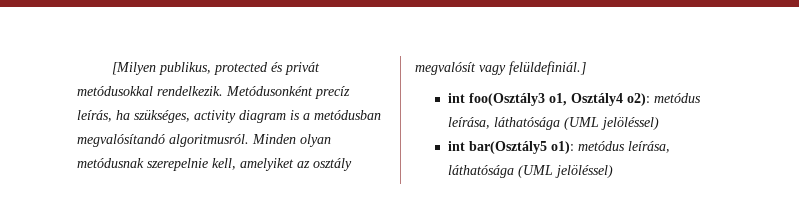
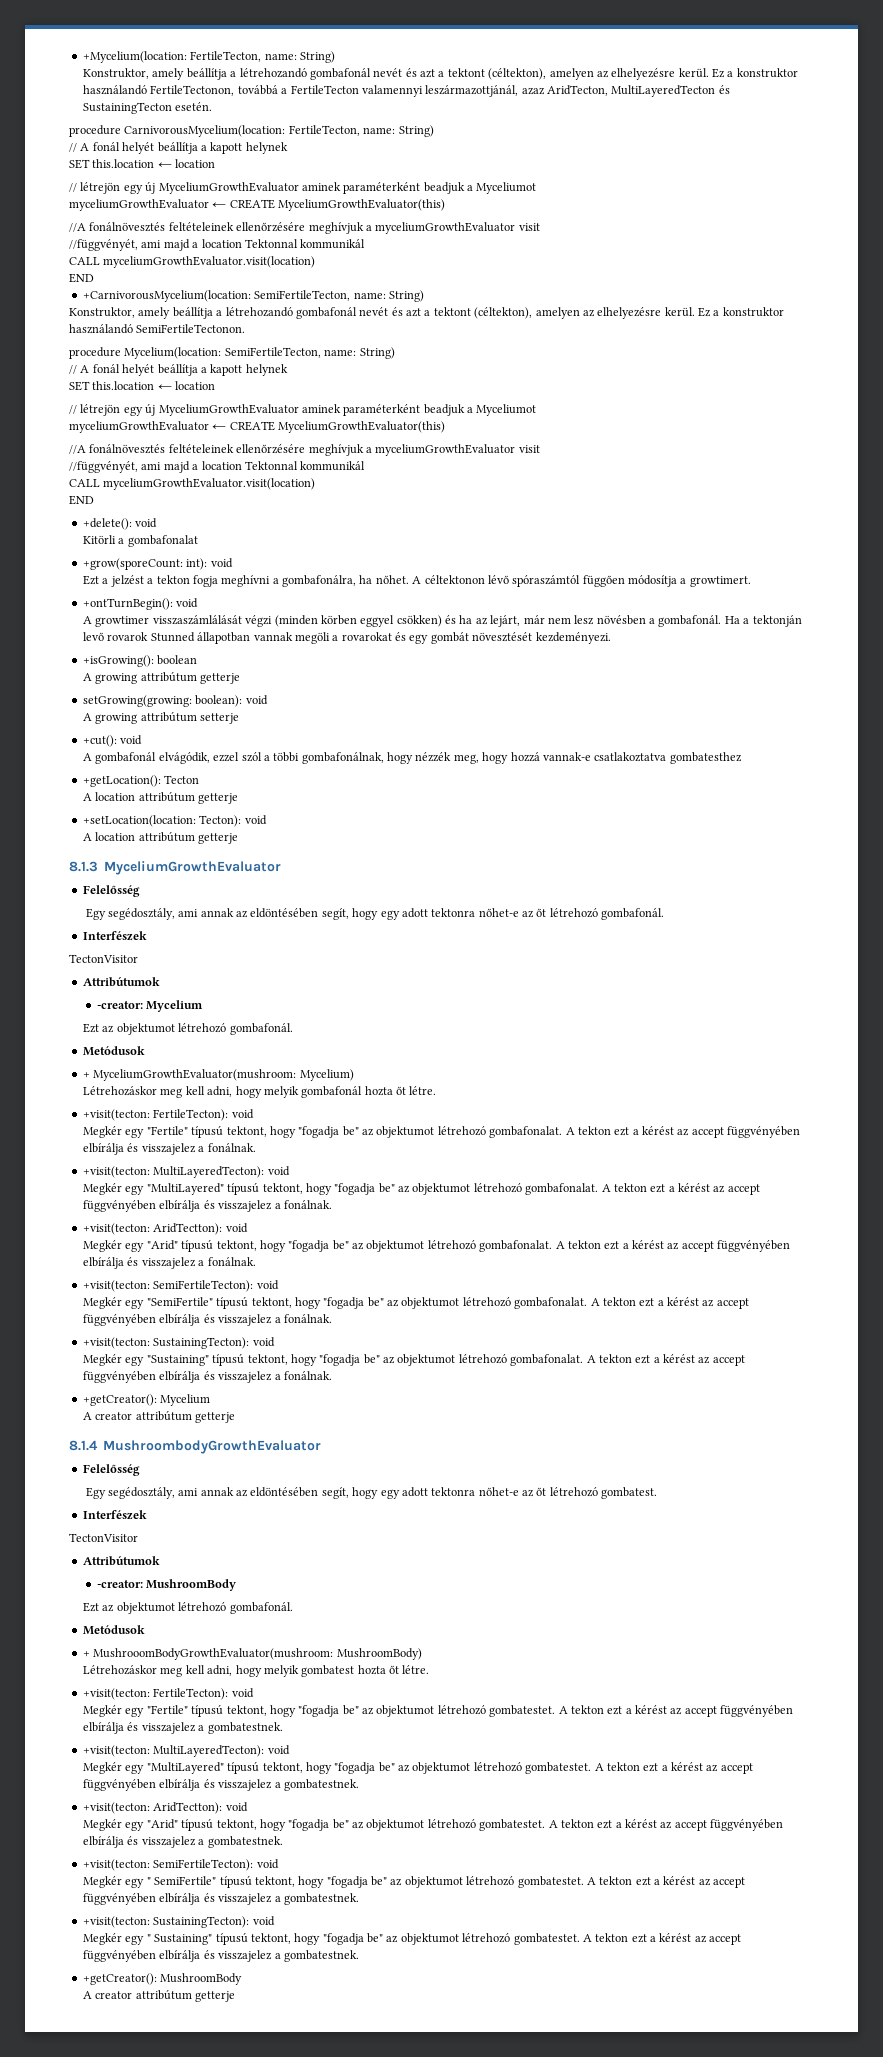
[111,62,320,75] [77,86,350,99] [77,110,381,123] [77,134,331,147] [77,158,352,171] [415,61,586,75] [447,93,701,106] [447,117,659,130] [447,141,670,154] [447,165,613,178] [Milyen publikus, protected és privát metódusokkal rendelkezik. Metódusonként precíz leírás, ha szükséges, activity diagram is a metódusban megvalósítandó algoritmusról. Minden olyan metódusnak szerepelnie kell, amelyiket az osztály megvalósít vagy felüldefiniál.] // int foo(Osztály3 o1, Osztály4 o2): metódus leírása, láthatósága (UML jelöléssel) // int bar(Osztály5 o1): metódus leírása, láthatósága (UML jelöléssel) -> [82,51,335,63] [83,68,798,80] [83,85,730,97] [83,102,213,114] [69,125,434,137] [69,142,288,154] [69,159,216,169] [69,181,537,194] [69,199,446,211] [69,222,540,234] [69,239,366,251] [69,256,316,268] [69,273,94,283] [82,290,424,302] [69,307,784,319] [69,324,246,334] [69,347,395,359] [69,364,288,376] [69,381,216,391] [69,403,537,416] [69,421,446,433] [69,444,540,456] [69,461,366,473] [69,478,316,490] [69,495,94,505] [82,518,158,530] [83,535,198,547] [82,558,233,570] [83,575,751,587] [82,598,199,610] [83,615,802,627] [83,632,611,644] [82,655,198,667] [83,671,241,684] [82,695,268,707] [83,711,240,724] [82,735,143,747] [83,752,742,764] [82,775,200,787] [83,791,239,804] [82,815,267,827] [83,831,239,844] [69,861,282,875] [82,885,140,897] [85,908,665,920] [82,931,147,941] [69,954,138,963] [82,977,160,987] [96,1000,204,1012] [83,1023,293,1035] [82,1046,145,1056] [82,1069,354,1081] [83,1086,437,1098] [82,1109,254,1121] [83,1125,801,1138] [83,1143,256,1155] [82,1166,290,1178] [83,1182,760,1195] [83,1200,332,1212] [82,1223,248,1235] [83,1239,791,1252] [83,1257,256,1269] [82,1280,279,1292] [83,1296,749,1309] [83,1314,332,1326] [82,1337,275,1349] [83,1353,745,1366] [83,1371,332,1383] [82,1394,211,1406] [83,1410,236,1423] [69,1440,322,1454] [82,1464,140,1476] [85,1487,658,1499] [82,1510,147,1520] [69,1533,138,1542] [82,1556,160,1566] [96,1579,237,1591] [83,1602,293,1614] [82,1625,145,1635] [82,1648,422,1660] [83,1665,430,1677] [82,1688,254,1700] [83,1704,794,1717] [83,1722,283,1734] [82,1745,290,1757] [83,1761,753,1774] [83,1779,359,1791] [82,1802,248,1814] [83,1818,784,1831] [83,1836,283,1848] [82,1859,279,1871] [83,1875,746,1888] [83,1893,359,1905] [82,1916,275,1928] [83,1932,742,1945] [83,1950,359,1962] [82,1973,243,1985] [83,1989,236,2002] +Mycelium(location: FertileTecton, name: String) // Konstruktor, amely beállítja a létrehozandó gombafonál nevét és azt a tektont (céltekton), amelyen az elhelyezésre kerül. Ez a konstruktor használandó FertileTectonon, továbbá a FertileTecton valamennyi leszármazottjánál, azaz AridTecton, MultiLayeredTecton és SustainingTecton esetén. // procedure CarnivorousMycelium(location: FertileTecton, name: String) // // A fonál helyét beállítja a kapott helynek // SET this.location ← location // // létrejön egy új MyceliumGrowthEvaluator aminek paraméterként beadjuk a Myceliumot // myceliumGrowthEvaluator ← CREATE MyceliumGrowthEvaluator(this) // //A fonálnövesztés feltételeinek ellenőrzésére meghívjuk a myceliumGrowthEvaluator visit // //függvényét, ami majd a location Tektonnal kommunikál // CALL myceliumGrowthEvaluator.visit(location) // END // +CarnivorousMycelium(location: SemiFertileTecton, name: String) // Konstruktor, amely beállítja a létrehozandó gombafonál nevét és azt a tektont (céltekton), amelyen az elhelyezésre kerül. Ez a konstruktor használandó SemiFertileTectonon. // procedure Mycelium(location: SemiFertileTecton, name: String) // // A fonál helyét beállítja a kapott helynek // SET this.location ← location // // létrejön egy új MyceliumGrowthEvaluator aminek paraméterként beadjuk a Myceliumot // myceliumGrowthEvaluator ← CREATE MyceliumGrowthEvaluator(this) // //A fonálnövesztés feltételeinek ellenőrzésére meghívjuk a myceliumGrowthEvaluator visit // //függvényét, ami majd a location Tektonnal kommunikál // CALL myceliumGrowthEvaluator.visit(location) // END // +delete(): void // Kitörli a gombafonalat // +grow(sporeCount: int): void // Ezt a jelzést a tekton fogja meghívni a gombafonálra, ha nőhet. A céltektonon lévő spóraszámtól függően módosítja a growtimert. // +ontTurnBegin(): void // A growtimer visszaszámlálását végzi (minden körben eggyel csökken) és ha az lejárt, már nem lesz növésben a gombafonál. Ha a tektonján levő rovarok Stunned állapotban vannak megöli a rovarokat és egy gombát növesztését kezdeményezi. // +isGrowing(): boolean // A growing attribútum getterje // setGrowing(growing: boolean): void // A growing attribútum setterje // +cut(): void // A gombafonál elvágódik, ezzel szól a többi gombafonálnak, hogy nézzék meg, hogy hozzá vannak-e csatlakoztatva gombatesthez // +getLocation(): Tecton // A location attribútum getterje // +setLocation(location: Tecton): void // A location attribútum getterje // 8.1.3 MyceliumGrowthEvaluator // Felelősség // Egy segédosztály, ami annak az eldöntésében segít, hogy egy adott tektonra nőhet-e az őt létrehozó gombafonál. // Interfészek // TectonVisitor // Attribútumok // -creator: Mycelium // Ezt az objektumot létrehozó gombafonál. // Metódusok // + MyceliumGrowthEvaluator(mushroom: Mycelium) // Létrehozáskor meg kell adni, hogy melyik gombafonál hozta őt létre. // +visit(tecton: FertileTecton): void // Megkér egy "Fertile" típusú tektont, hogy "fogadja be" az objektumot létrehozó gombafonalat. A tekton ezt a kérést az accept függvényében elbírálja és visszajelez a fonálnak. // +visit(tecton: MultiLayeredTecton): void // Megkér egy "MultiLayered" típusú tektont, hogy "fogadja be" az objektumot létrehozó gombafonalat. A tekton ezt a kérést az accept függvényében elbírálja és visszajelez a fonálnak. // +visit(tecton: AridTectton): void // Megkér egy "Arid" típusú tektont, hogy "fogadja be" az objektumot létrehozó gombafonalat. A tekton ezt a kérést az accept függvényében elbírálja és visszajelez a fonálnak. // +visit(tecton: SemiFertileTecton): void // Megkér egy "SemiFertile" típusú tektont, hogy "fogadja be" az objektumot létrehozó gombafonalat. A tekton ezt a kérést az accept függvényében elbírálja és visszajelez a fonálnak. // +visit(tecton: SustainingTecton): void // Megkér egy "Sustaining" típusú tektont, hogy "fogadja be" az objektumot létrehozó gombafonalat. A tekton ezt a kérést az accept függvényében elbírálja és visszajelez a fonálnak. // +getCreator(): Mycelium // A creator attribútum getterje // 8.1.4 MushroombodyGrowthEvaluator // Felelősség // Egy segédosztály, ami annak az eldöntésében segít, hogy egy adott tektonra nőhet-e az őt létrehozó gombatest. // Interfészek // TectonVisitor // Attribútumok // -creator: MushroomBody // Ezt az objektumot létrehozó gombafonál. // Metódusok // + MushrooomBodyGrowthEvaluator(mushroom: MushroomBody) // Létrehozáskor meg kell adni, hogy melyik gombatest hozta őt létre. // +visit(tecton: FertileTecton): void // Megkér egy "Fertile" típusú tektont, hogy "fogadja be" az objektumot létrehozó gombatestet. A tekton ezt a kérést az accept függvényében elbírálja és visszajelez a gombatestnek. // +visit(tecton: MultiLayeredTecton): void // Megkér egy "MultiLayered" típusú tektont, hogy "fogadja be" az objektumot létrehozó gombatestet. A tekton ezt a kérést az accept függvényében elbírálja és visszajelez a gombatestnek. // +visit(tecton: AridTectton): void // Megkér egy "Arid" típusú tektont, hogy "fogadja be" az objektumot létrehozó gombatestet. A tekton ezt a kérést az accept függvényében elbírálja és visszajelez a gombatestnek. // +visit(tecton: SemiFertileTecton): void // Megkér egy " SemiFertile" típusú tektont, hogy "fogadja be" az objektumot létrehozó gombatestet. A tekton ezt a kérést az accept függvényében elbírálja és visszajelez a gombatestnek. // +visit(tecton: SustainingTecton): void // Megkér egy " Sustaining" típusú tektont, hogy "fogadja be" az objektumot létrehozó gombatestet. A tekton ezt a kérést az accept függvényében elbírálja és visszajelez a gombatestnek. // +getCreator(): MushroomBody // A creator attribútum getterje

